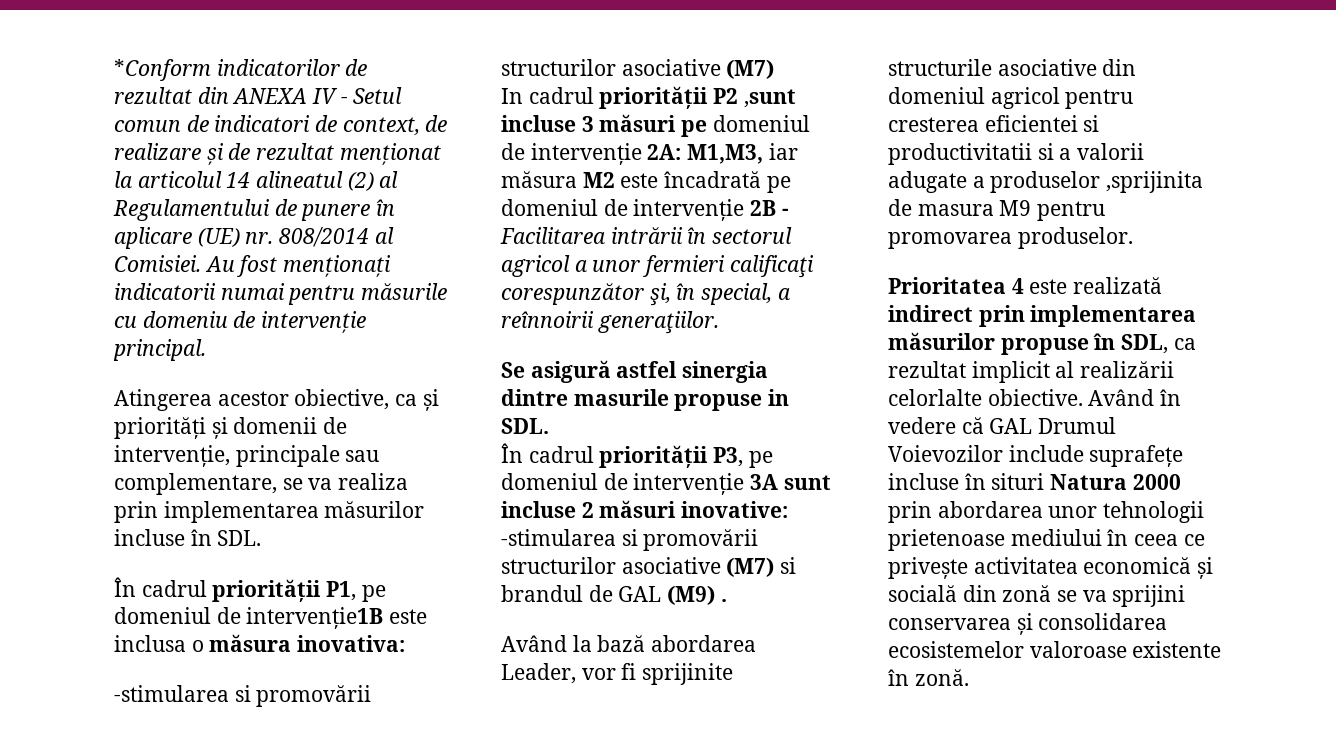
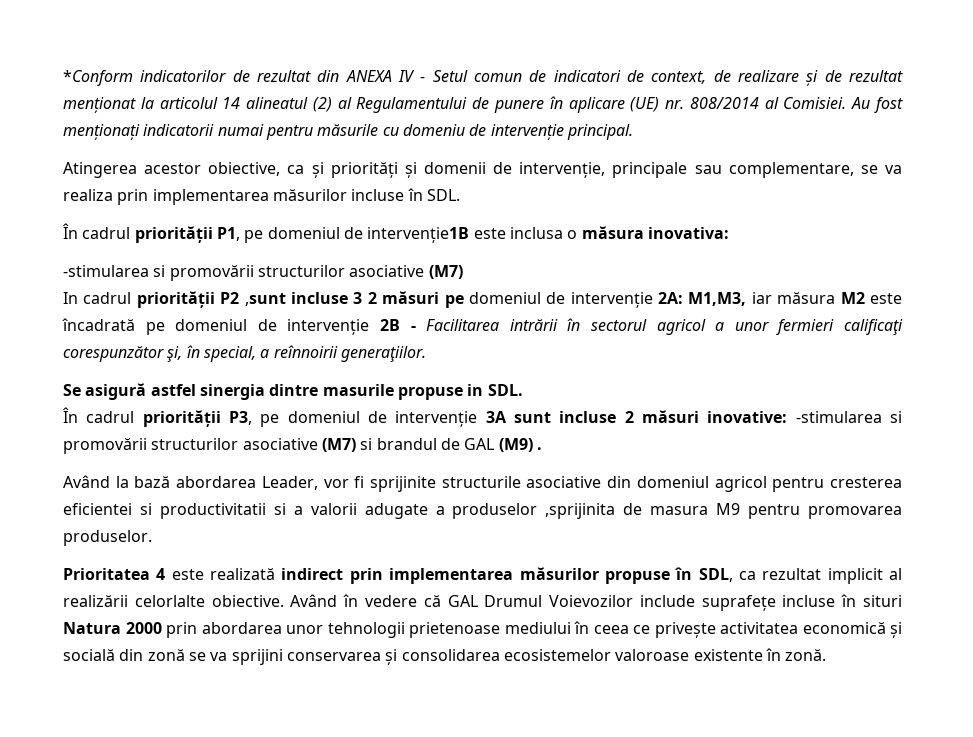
(594, 124) none -> [367,292,377,304] 2

